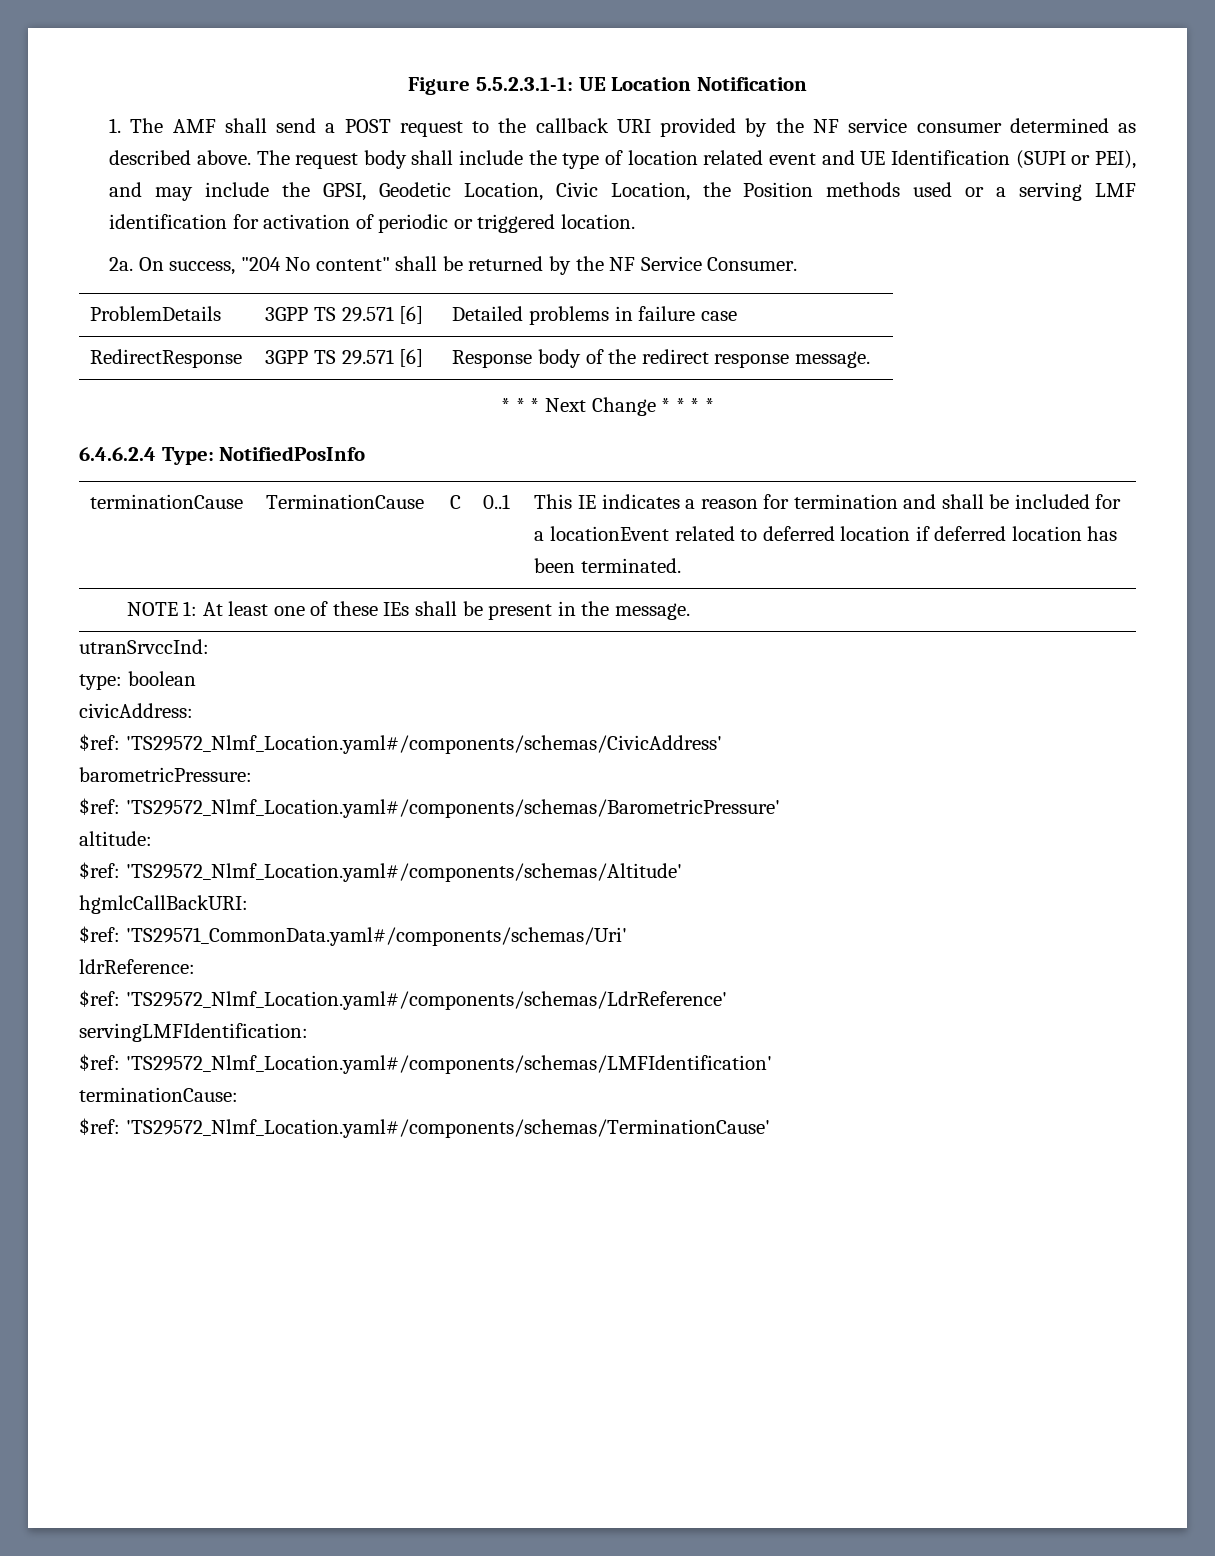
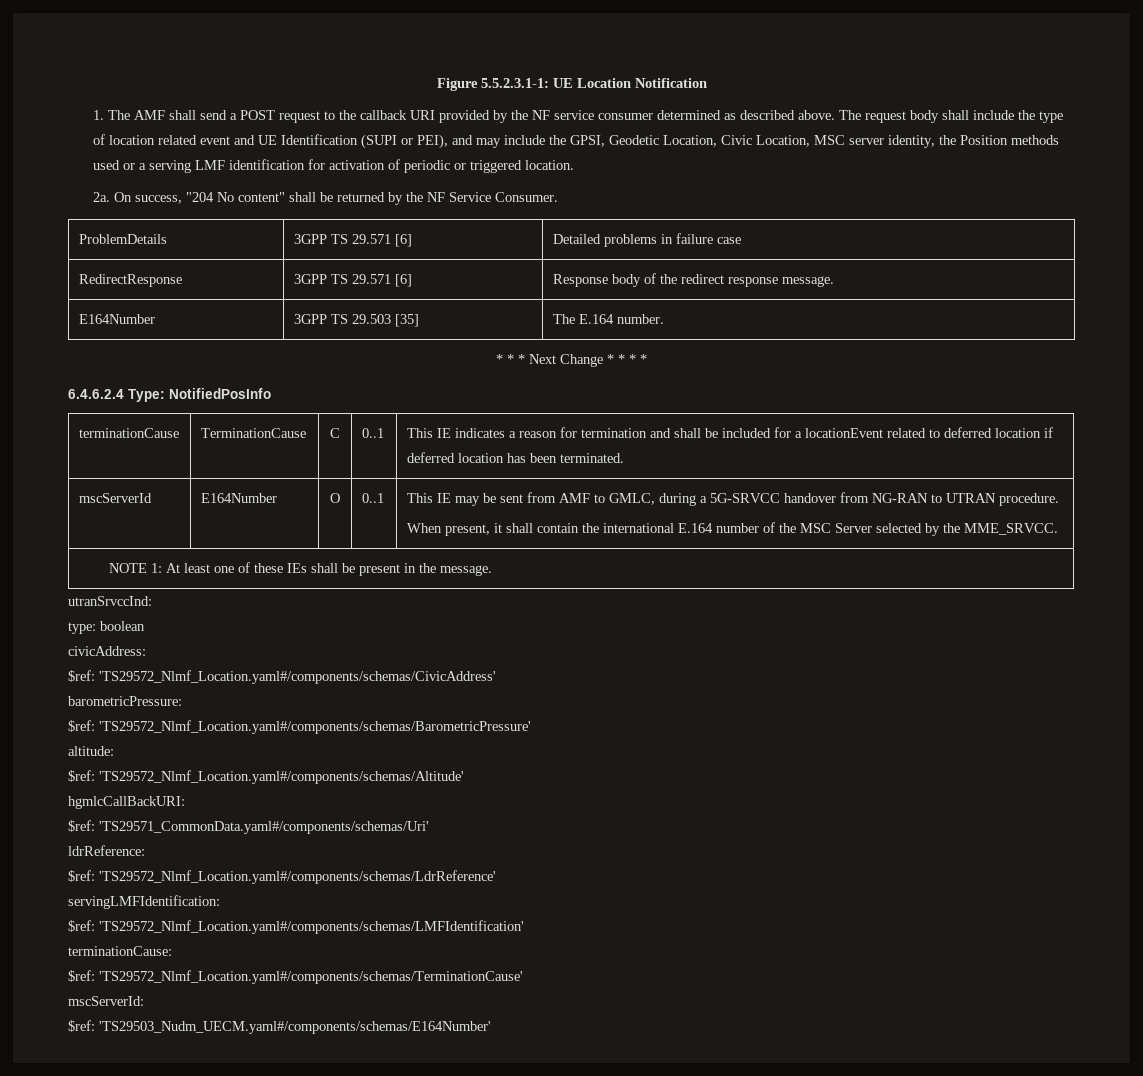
(690, 191) none -> [813,135,935,148] MSC server identity,
(870, 359) none -> [78,314,155,324] [293,314,419,327] [552,314,664,324] // E164Number | 3GPP TS 29.503 [35] | The E.164 number.
(682, 565) none -> [78,493,152,503] [200,493,277,503] [330,493,340,503] [361,493,384,503] [406,492,1059,506] [406,522,1058,536] // mscServerId | E164Number | O | 0..1 | This IE may be sent from AMF to GMLC, during a 5G-SRVCC handover from NG-RAN to UTRAN procedure. // When present, it shall contain the international E.164 number of the MSC Server selected by the MME_SRVCC.
(770, 1128) none -> [68,996,144,1006] [68,1020,491,1034] // mscServerId: // $ref: 'TS29503_Nudm_UECM.yaml#/components/schemas/E164Number'

